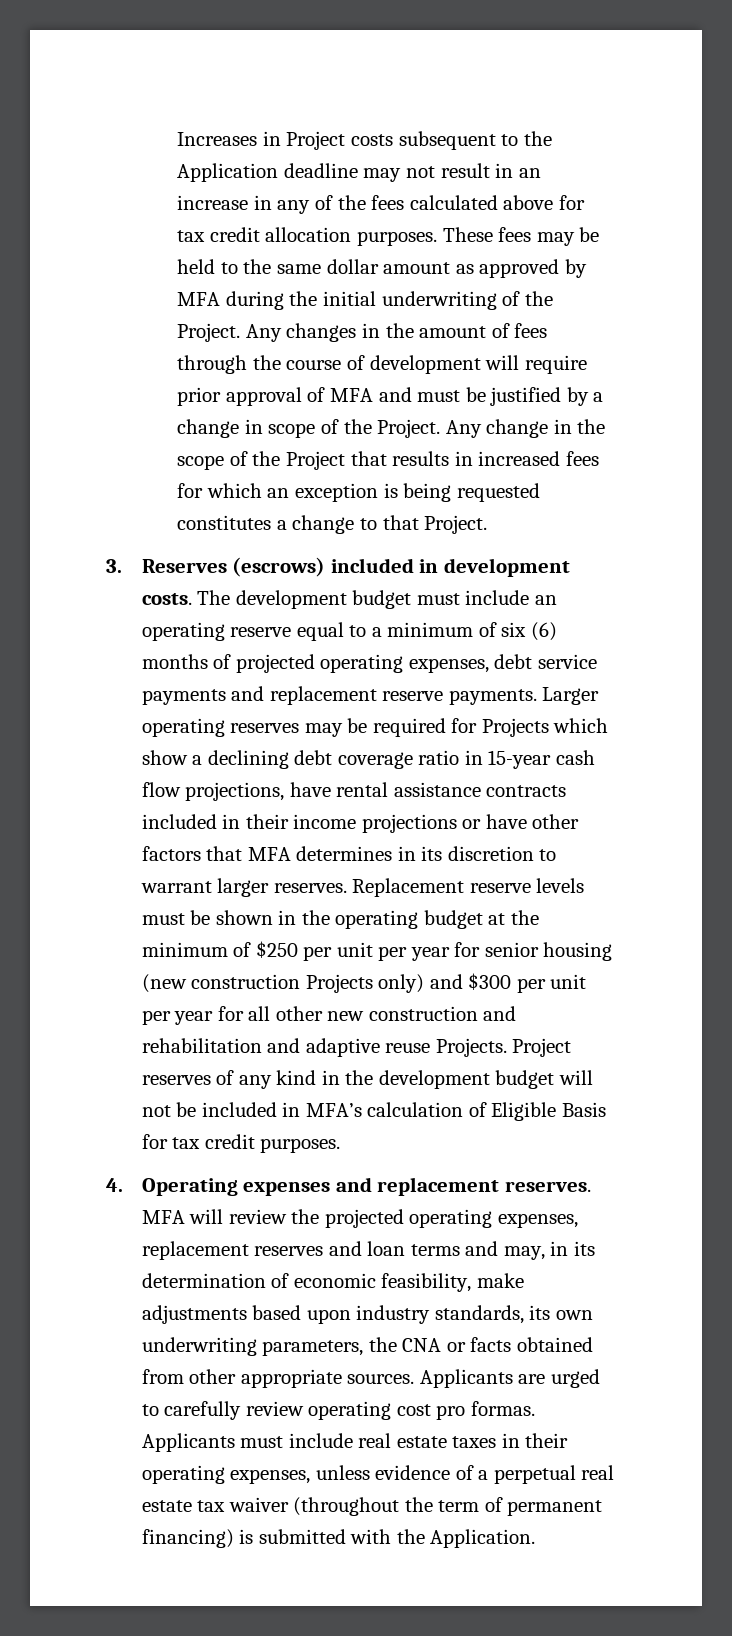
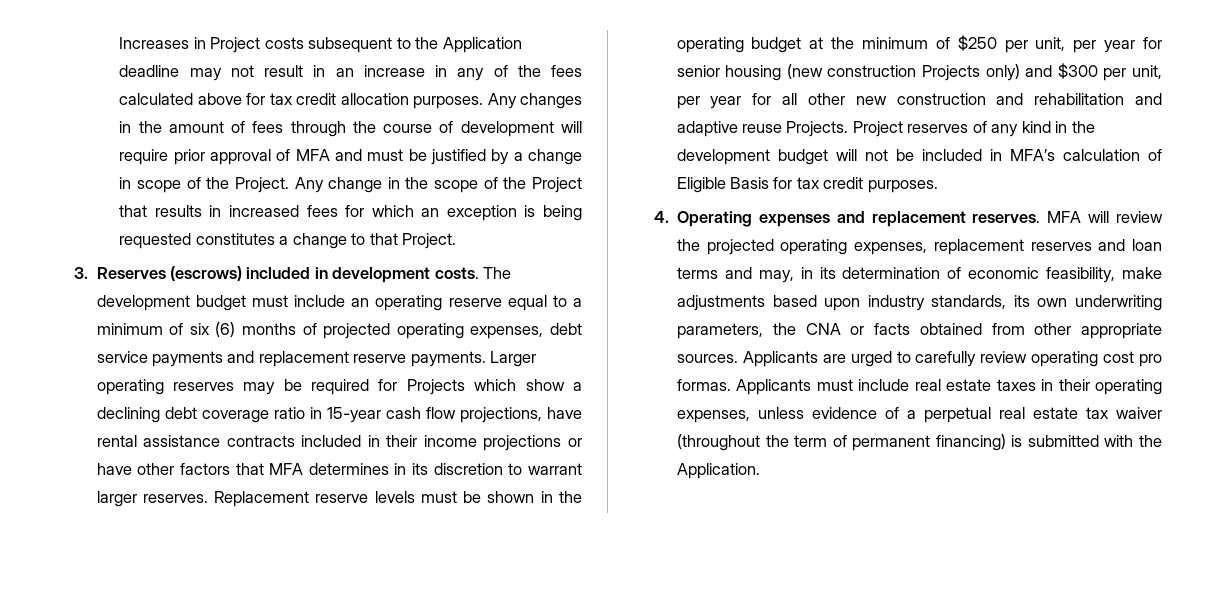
[442,227,600,246] [177,259,587,278] [177,291,553,310] [177,323,241,342] These fees may be held to the same dollar amount as approved by MFA during the initial underwriting of the Project. -> (484, 102) none
[336,942,373,957] unit -> [1035,37,1066,51] unit,
[550,974,587,989] unit -> [1132,65,1162,79] unit,

